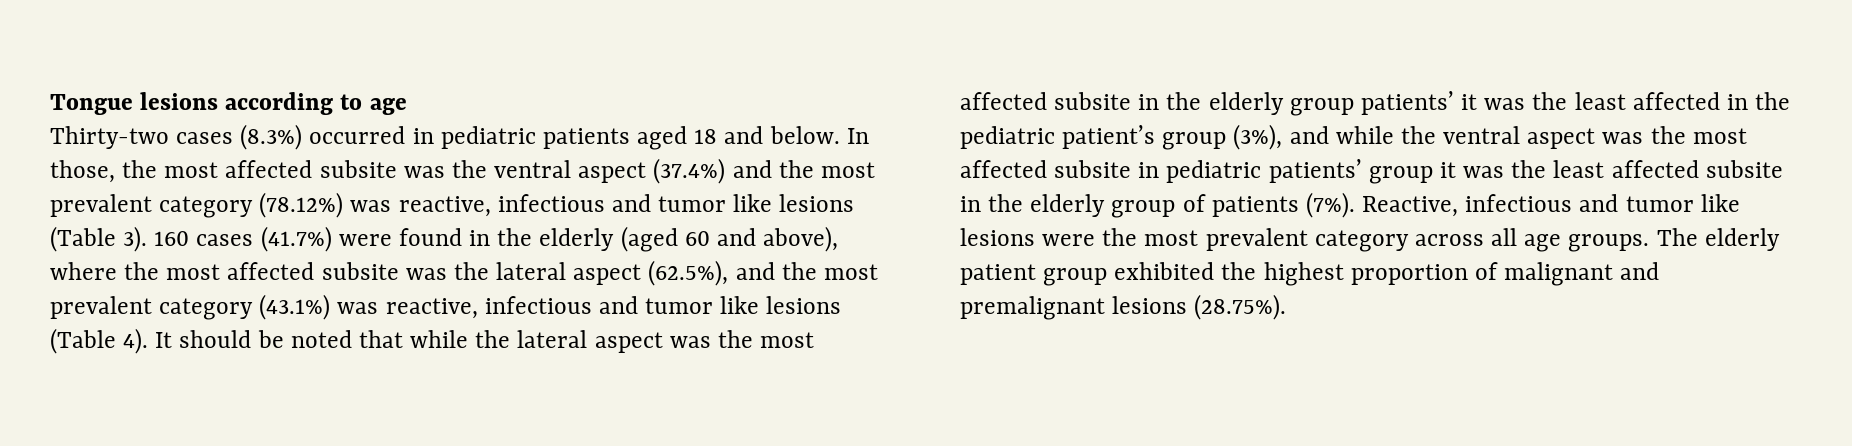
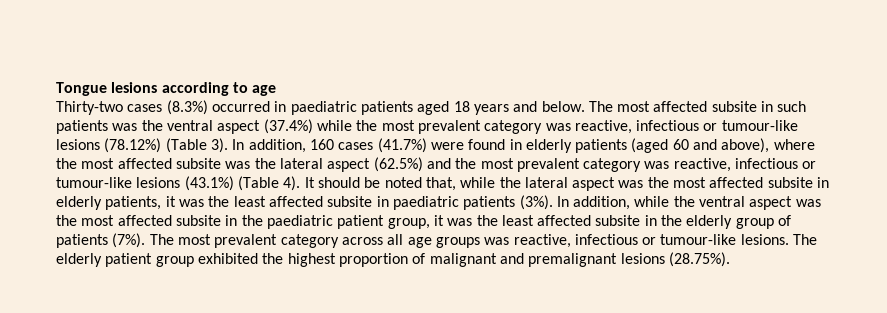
[440,126,536,149] pediatric -> [290,101,357,115] paediatric
(718, 136) none -> [473,104,509,115] years
[846,128,869,144] [50,160,397,183] In those, the most affected subsite -> [588,101,807,112] [56,120,108,134] The most affected subsite in such patients
[732,160,875,178] [50,192,855,218] [50,226,148,252] and the most prevalent category (78.12%) was reactive, infectious and tumor like lesions (Table 3). -> [316,120,798,134] [56,138,306,153] while the most prevalent category was reactive, infectious or tumour-like lesions (78.12%) (Table 3). In addition,
[497,228,615,251] the elderly -> [525,139,628,153] elderly patients
[648,260,878,286] [50,294,842,320] (62.5%), and the most prevalent category (43.1%) was reactive, infectious and tumor like lesions -> [373,157,817,172] [56,176,234,191] (62.5%) and the most prevalent category was reactive, infectious or tumour-like lesions (43.1%)
[358,330,403,348] that -> [425,177,456,191] that,
[1166,91,1791,116] [960,124,1329,150] the elderly group patients’ it was the least affected in the pediatric patient’s group (3%), and -> [56,195,631,210] elderly patients, it was the least affected subsite in paediatric patients (3%). In addition,
[1166,159,1433,184] pediatric patients’ group -> [241,215,430,229] the paediatric patient group,
[1362,194,1740,217] [960,228,1138,246] Reactive, infectious and tumor like lesions were the -> [149,234,174,245] The
[1568,234,1650,252] groups. -> [435,234,789,248] groups was reactive, infectious or tumour-like lesions.

